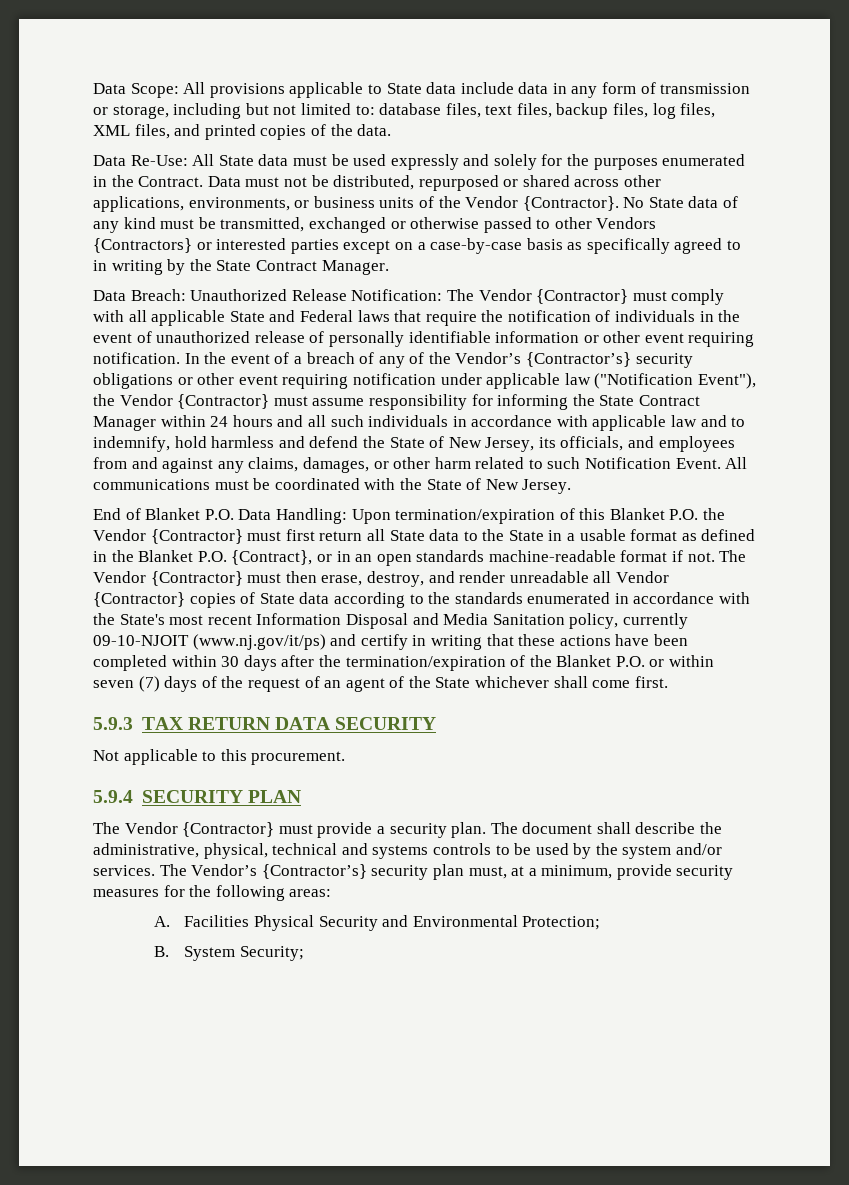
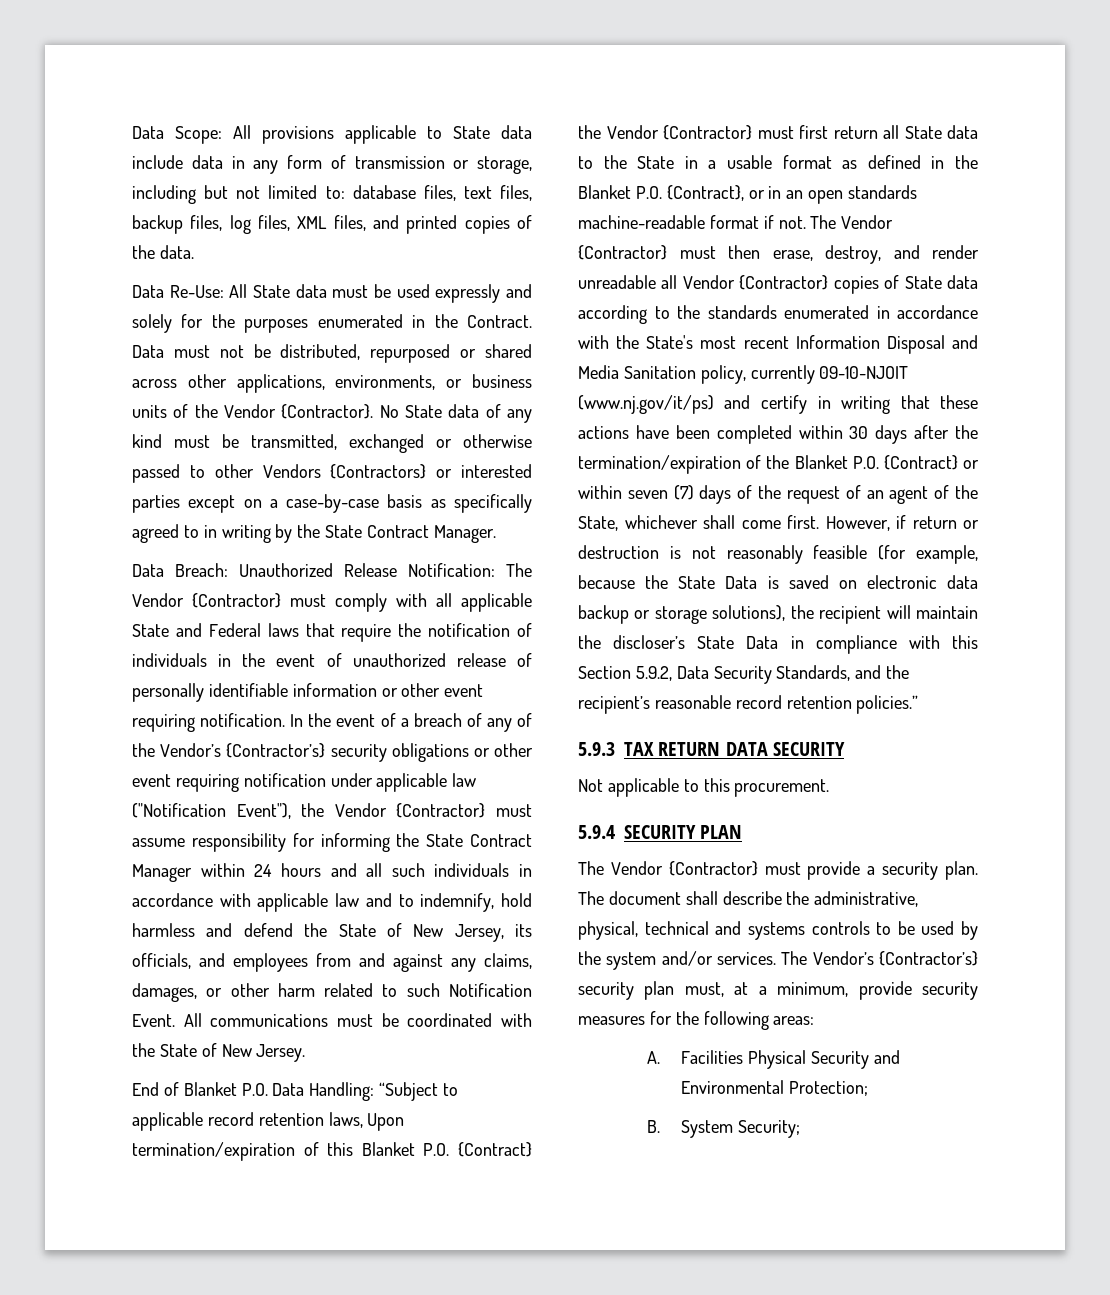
(347, 516) none -> [379,1082,459,1101] [132,1112,363,1131] “Subject to applicable record retention laws,
(699, 514) none -> [458,1142,532,1157] {Contract}
(645, 661) none -> [883,455,958,470] {Contract}
[435,677,471,688] State -> [578,516,618,531] State,
(668, 682) none -> [825,515,979,531] [578,545,978,564] [578,575,978,589] [578,605,979,624] [578,635,978,654] [578,665,910,684] [578,695,919,714] However, if return or destruction is not reasonably feasible (for example, because the State Data is saved on electronic data backup or storage solutions), the recipient will maintain the discloser’s State Data in compliance with this Section 5.9.2, Data Security Standards, and the recipient’s reasonable record retention policies.”

